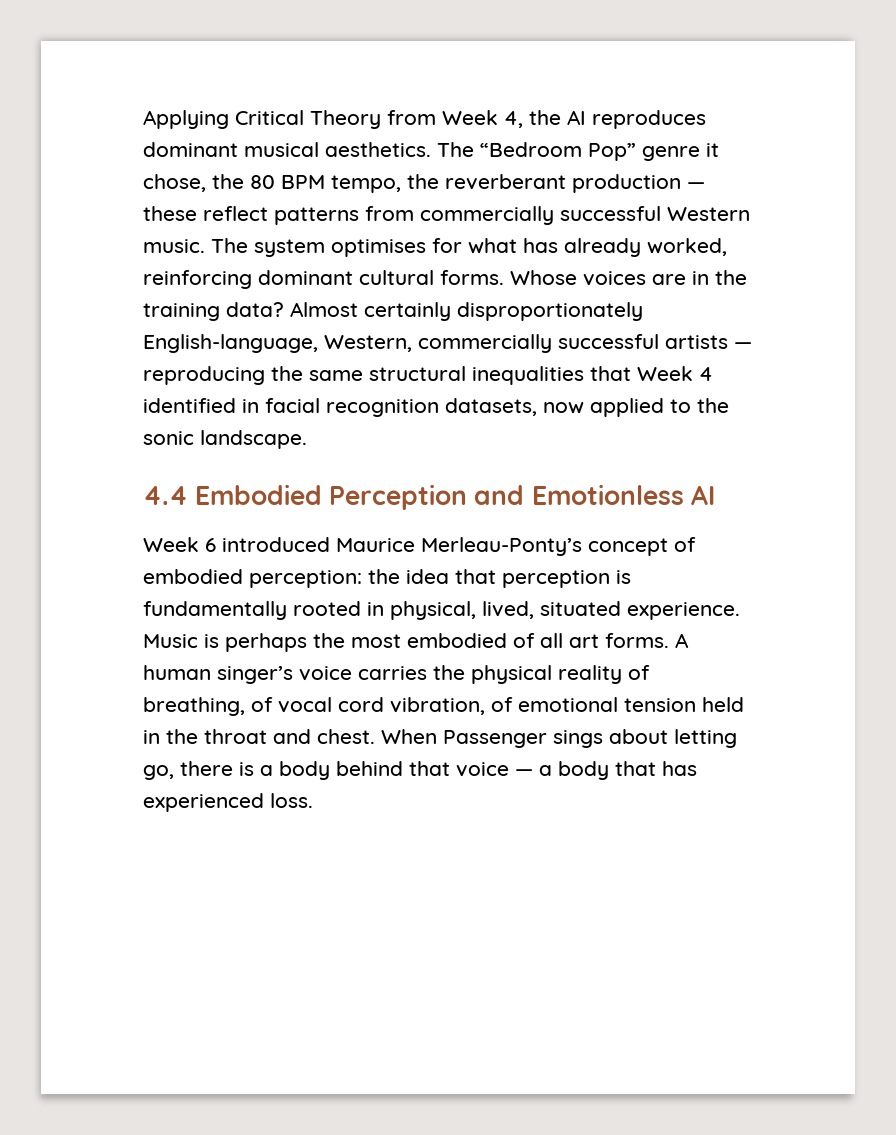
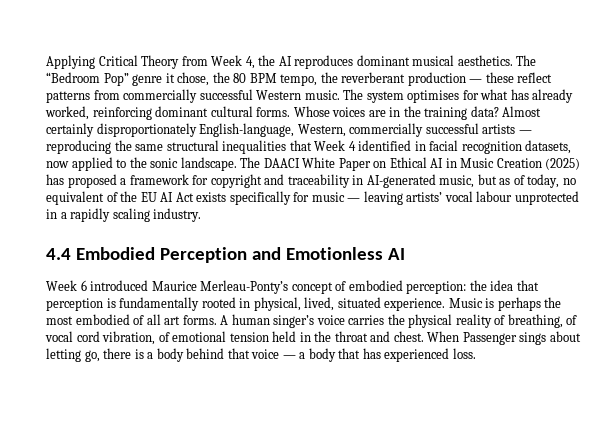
(307, 439) none -> [240,157,581,171] [46,174,576,188] [46,191,579,205] [46,208,202,222] The DAACI White Paper on Ethical AI in Music Creation (2025) has proposed a framework for copyright and traceability in AI-generated music, but as of today, no equivalent of the EU AI Act exists specifically for music — leaving artists’ vocal labour unprotected in a rapidly scaling industry.

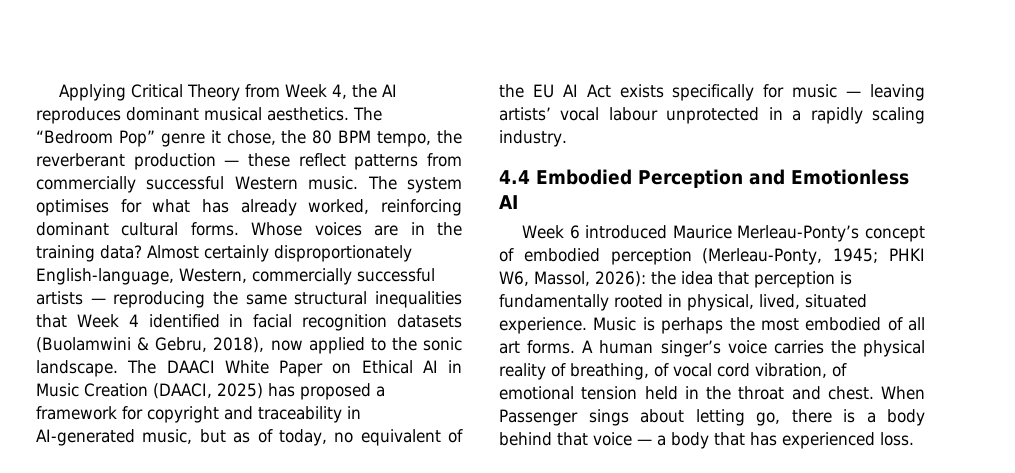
[525,140,572,154] datasets, -> [397,314,462,328] [36,337,265,353] datasets (Buolamwini & Gebru, 2018),
[545,158,581,170] (2025) -> [153,383,263,399] (DAACI, 2025)
[406,281,467,294] perception: -> [610,248,925,265] [499,271,646,287] perception (Merleau-Ponty, 1945; PHKI W6, Massol, 2026):

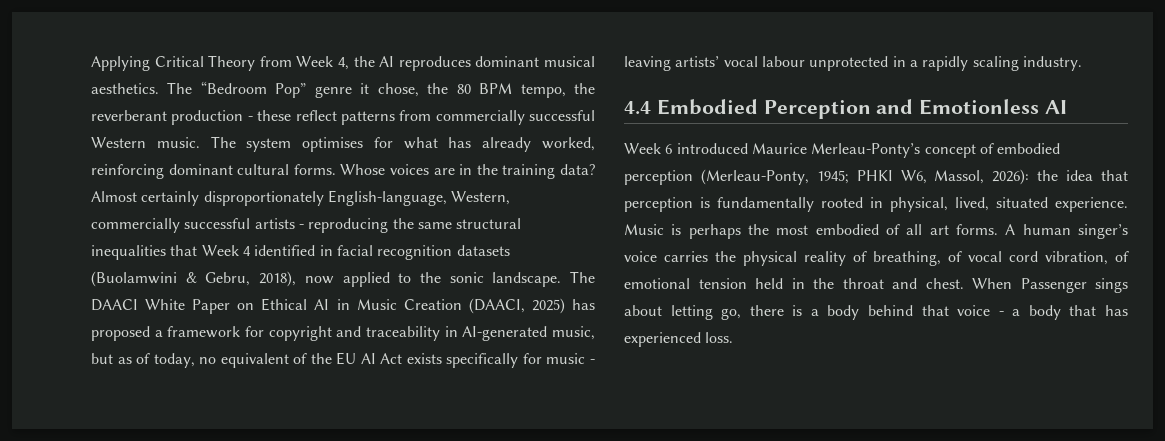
[224,160,240,166] — -> [247,116,253,121] -
[90,298,106,304] — -> [298,224,304,229] -
[846,91,862,97] — -> [590,359,596,364] -
[637,439,652,445] — -> [998,311,1004,316] -

